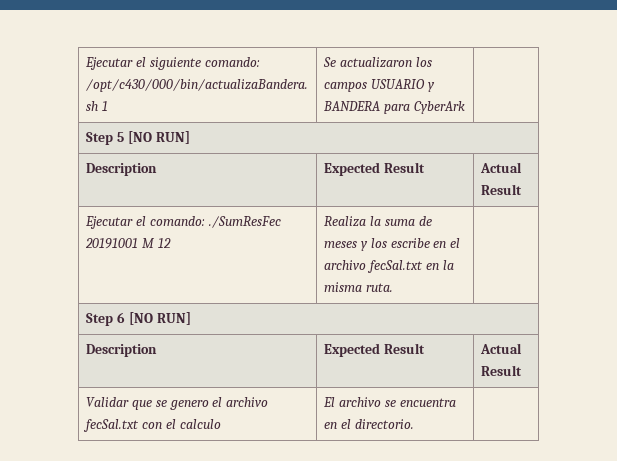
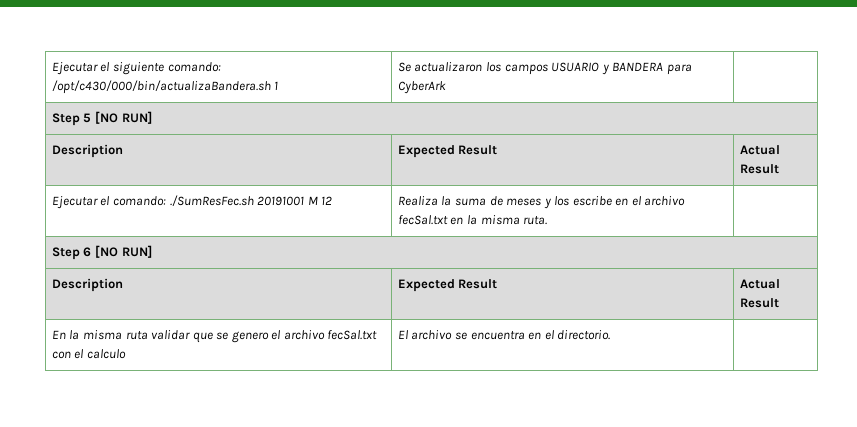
[208,216,281,228] ./SumResFec -> [169,195,254,206] ./SumResFec.sh
[86,397,130,407] Validar -> [51,330,191,340] En la misma ruta validar

